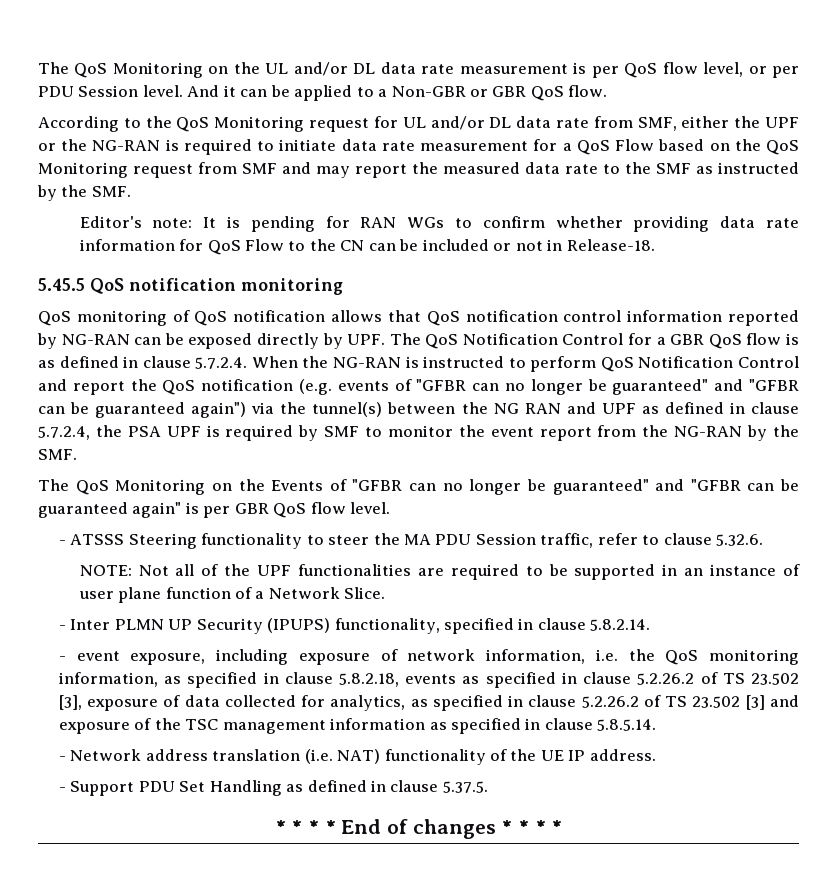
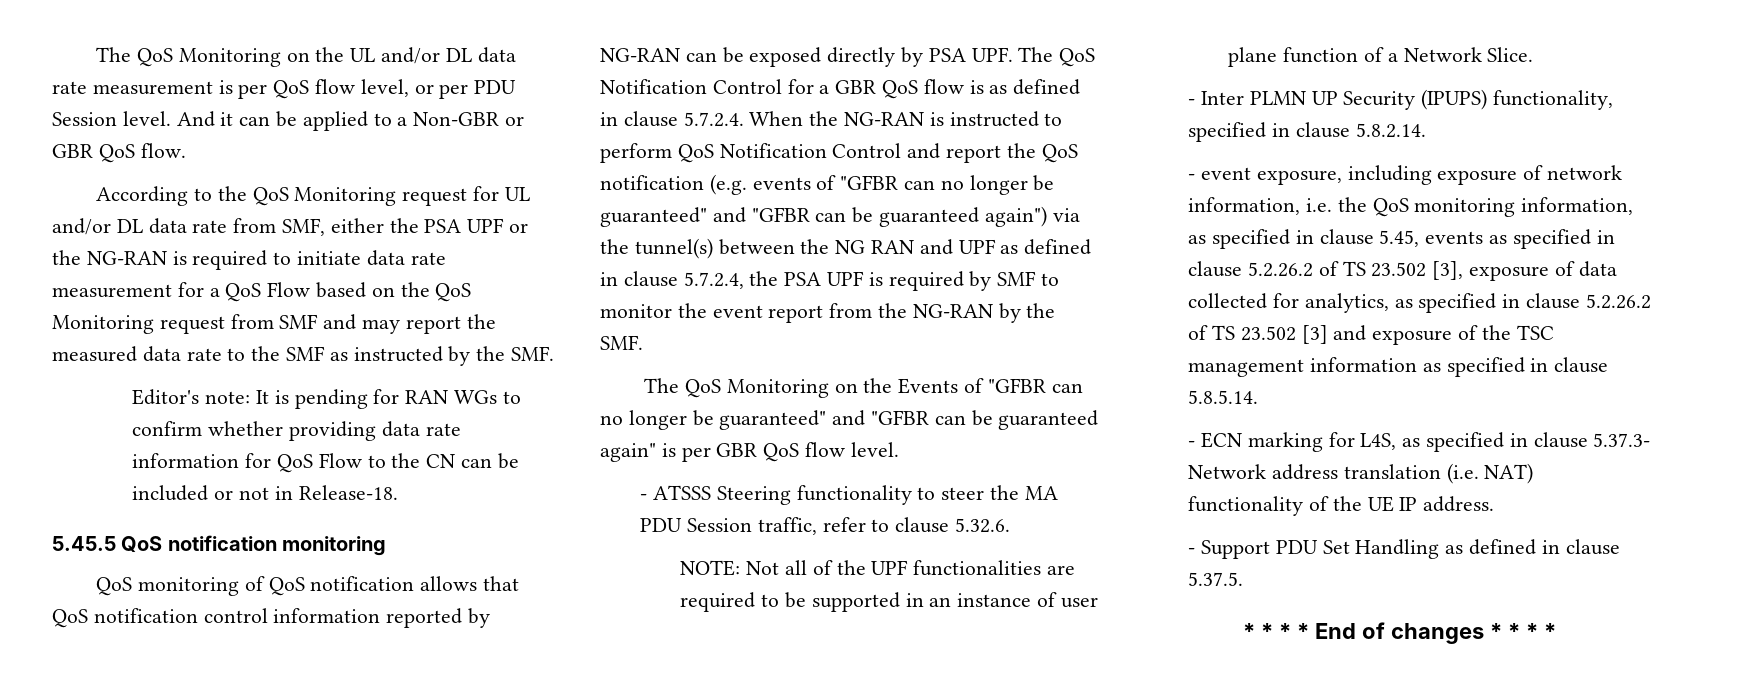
(761, 122) none -> [424,219,462,233] PSA
(343, 341) none -> [928,48,966,62] PSA
[338,673,399,687] 5.8.2.18, -> [1379,230,1420,247] 5.45,
(66, 758) none -> [1201,432,1651,452] ECN marking for L4S, as specified in clause 5.37.3-

